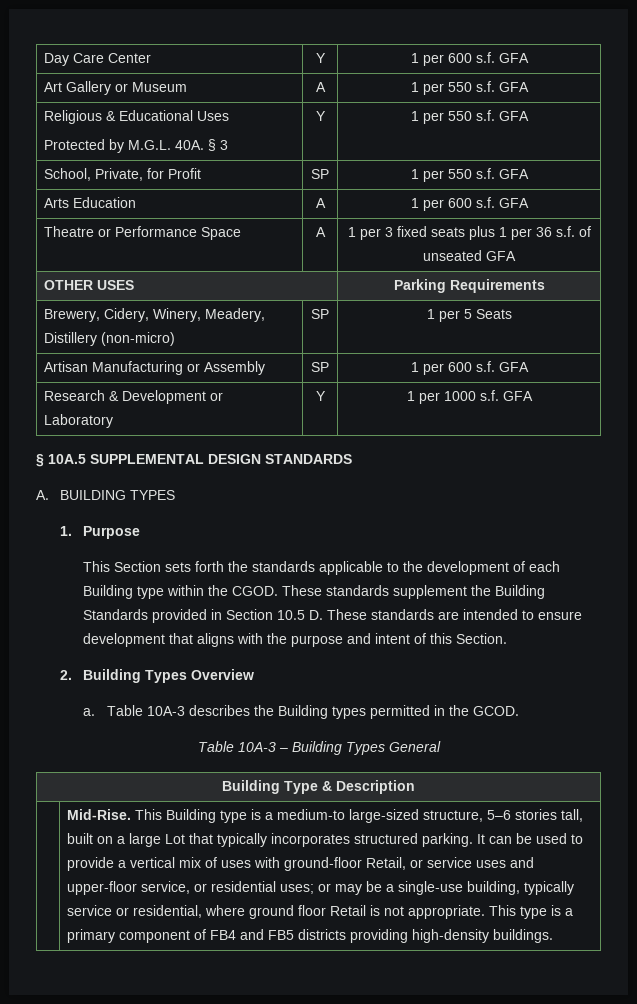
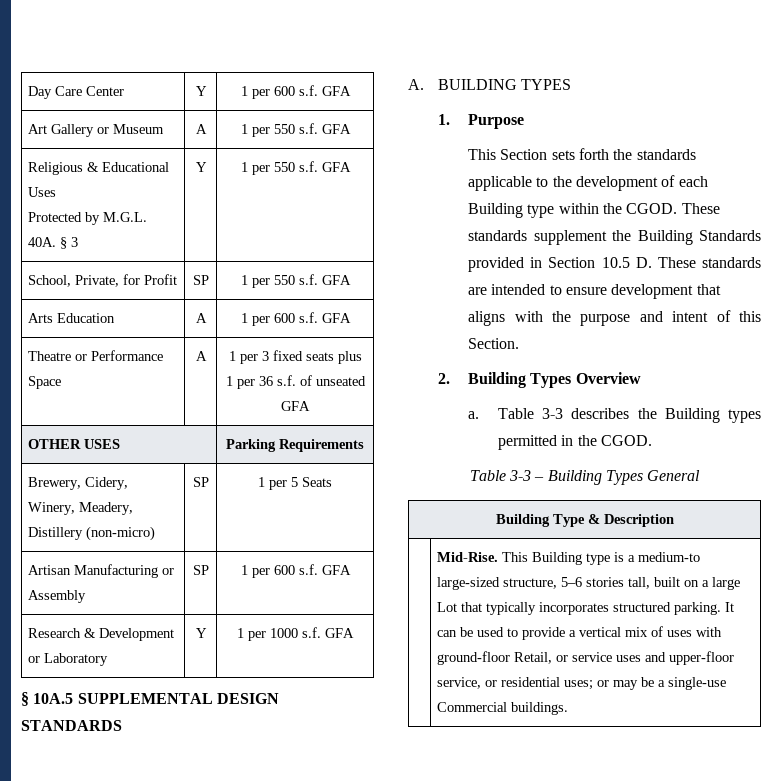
[146,706,185,716] 10A-3 -> [542,408,564,419] 3-3
[472,706,519,716] [197,741,276,752] GCOD. // Table 10A-3 -> [601,435,653,446] [469,470,532,481] CGOD. // Table 3-3
[467,881,575,895] [67,905,574,919] [67,929,490,943] building, typically service or residential, where ground floor Retail is not appropriate. This type is a primary component of FB4 and FB5 districts providing high-density -> [437,702,508,712] Commercial

